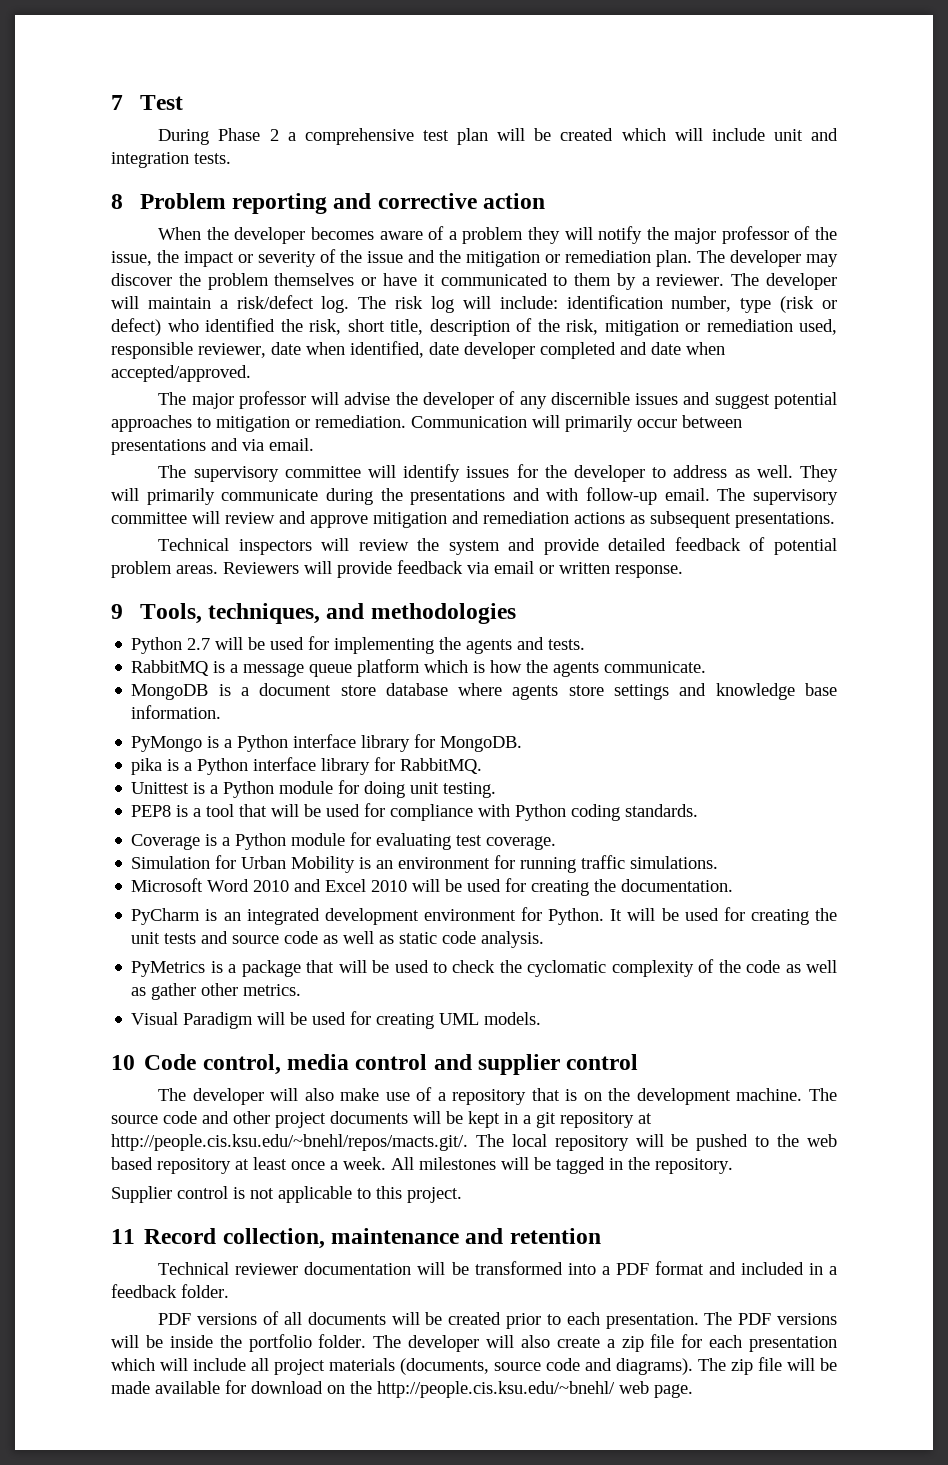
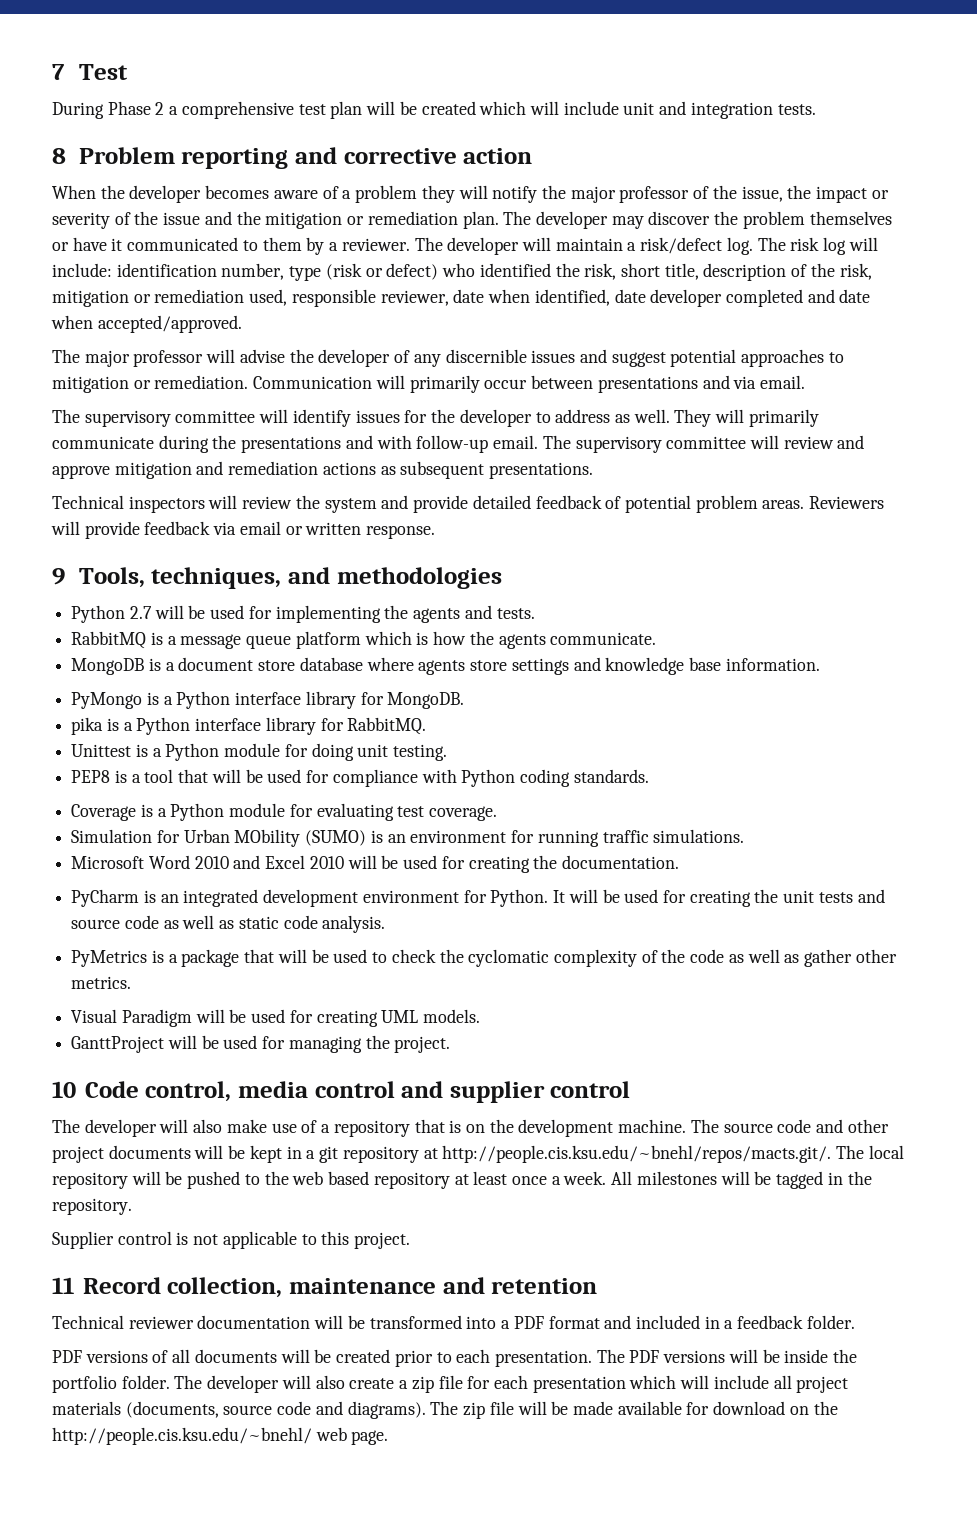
[291,856,356,873] Mobility -> [234,829,367,847] MObility (SUMO)
(542, 1018) none -> [71,1035,451,1053] // GanttProject will be used for managing the project.

